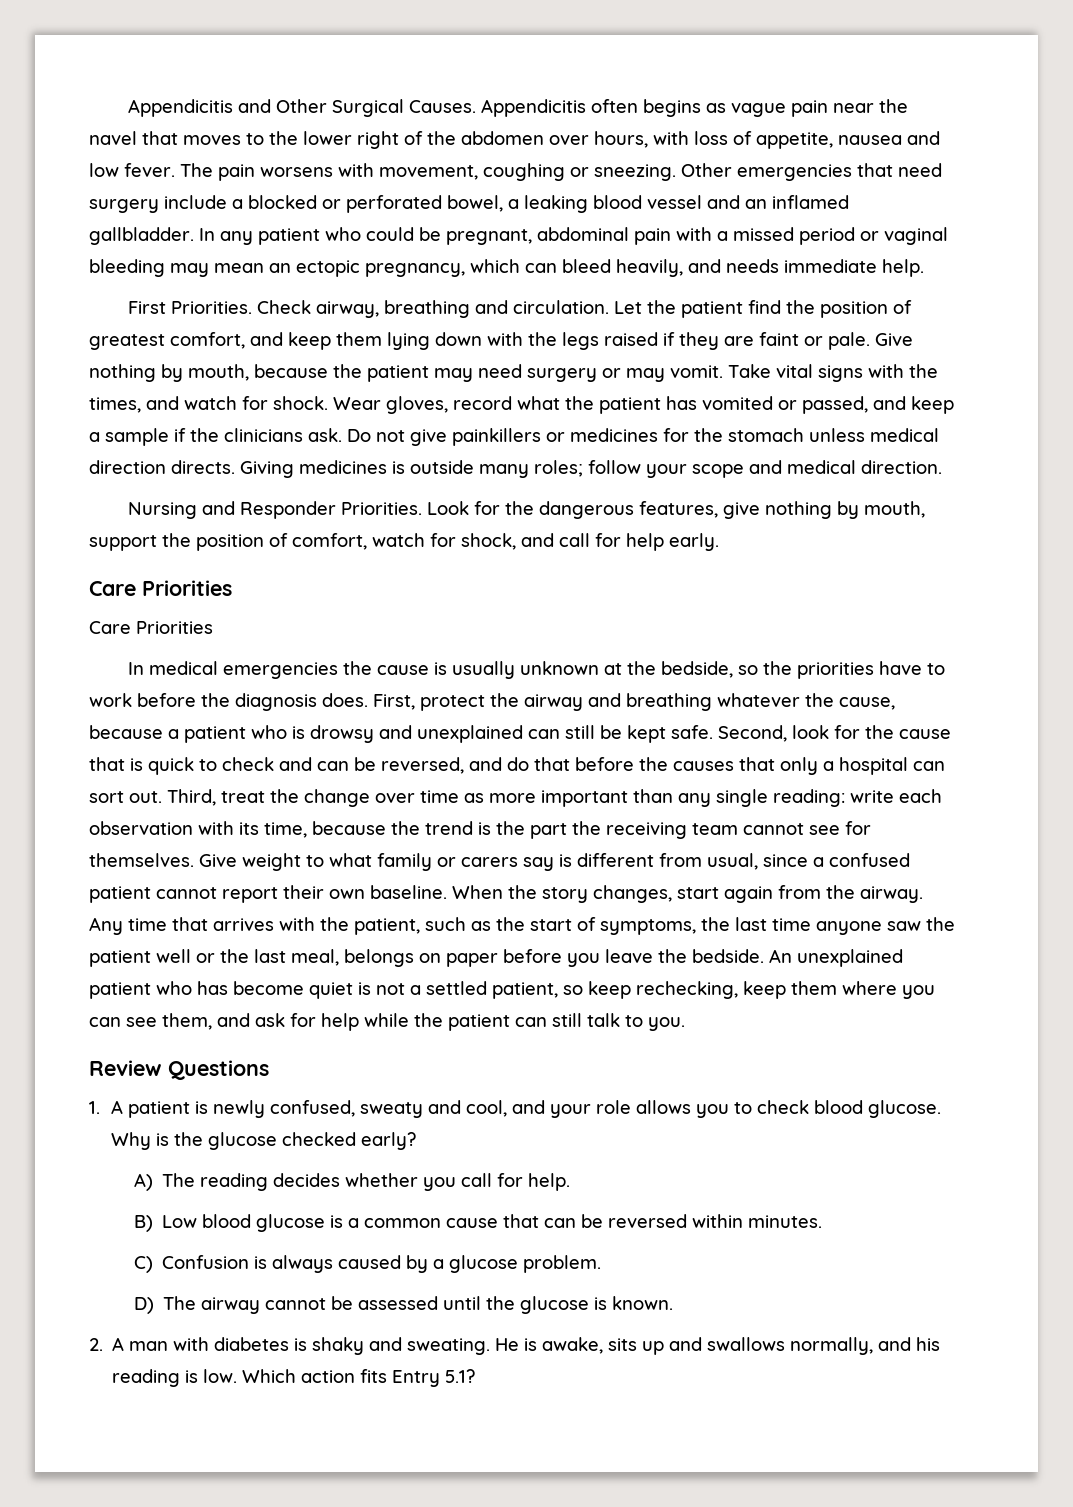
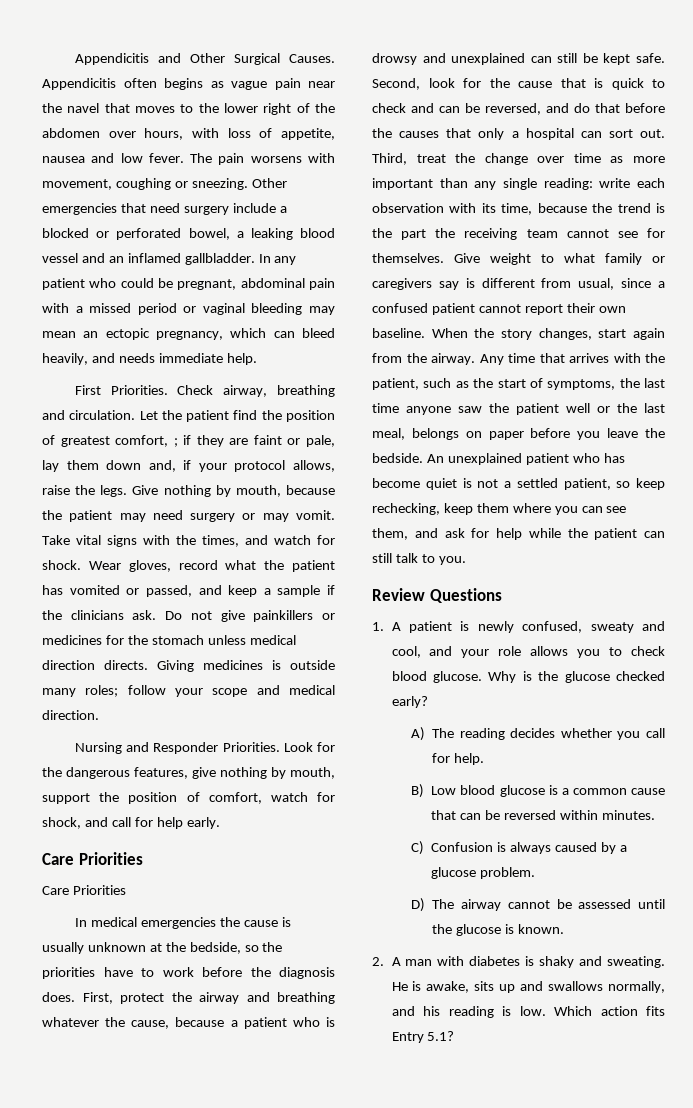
[250,332,658,350] and keep them lying down with the legs raised -> [173,438,178,447] ;
[828,332,870,350] pale. -> [305,435,335,447] [42,460,336,472] [42,485,128,497] pale, lay them down and, if your protocol allows, raise the legs.
[461,857,518,867] carers -> [372,278,432,290] caregivers

